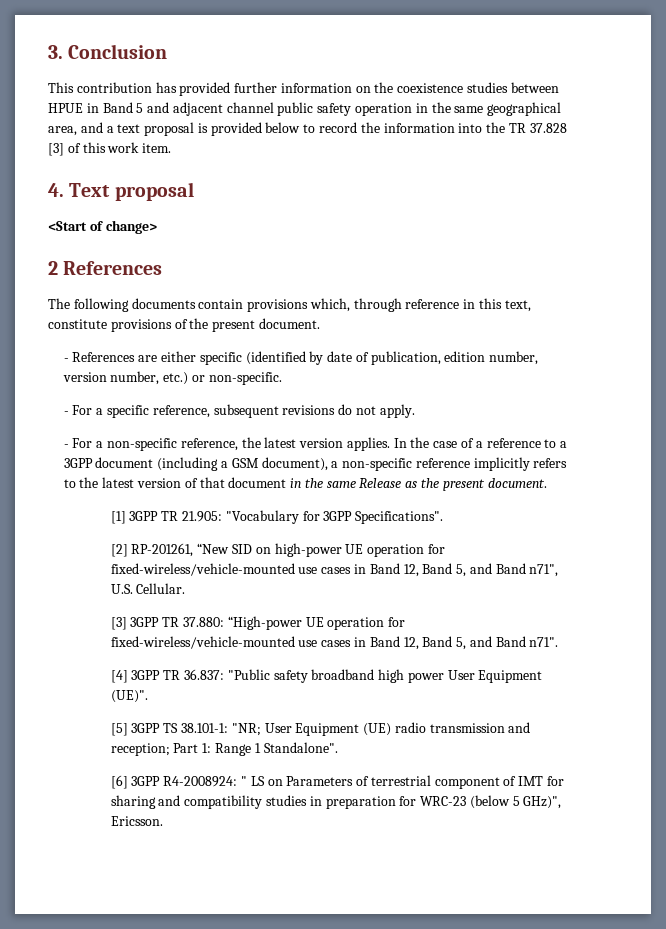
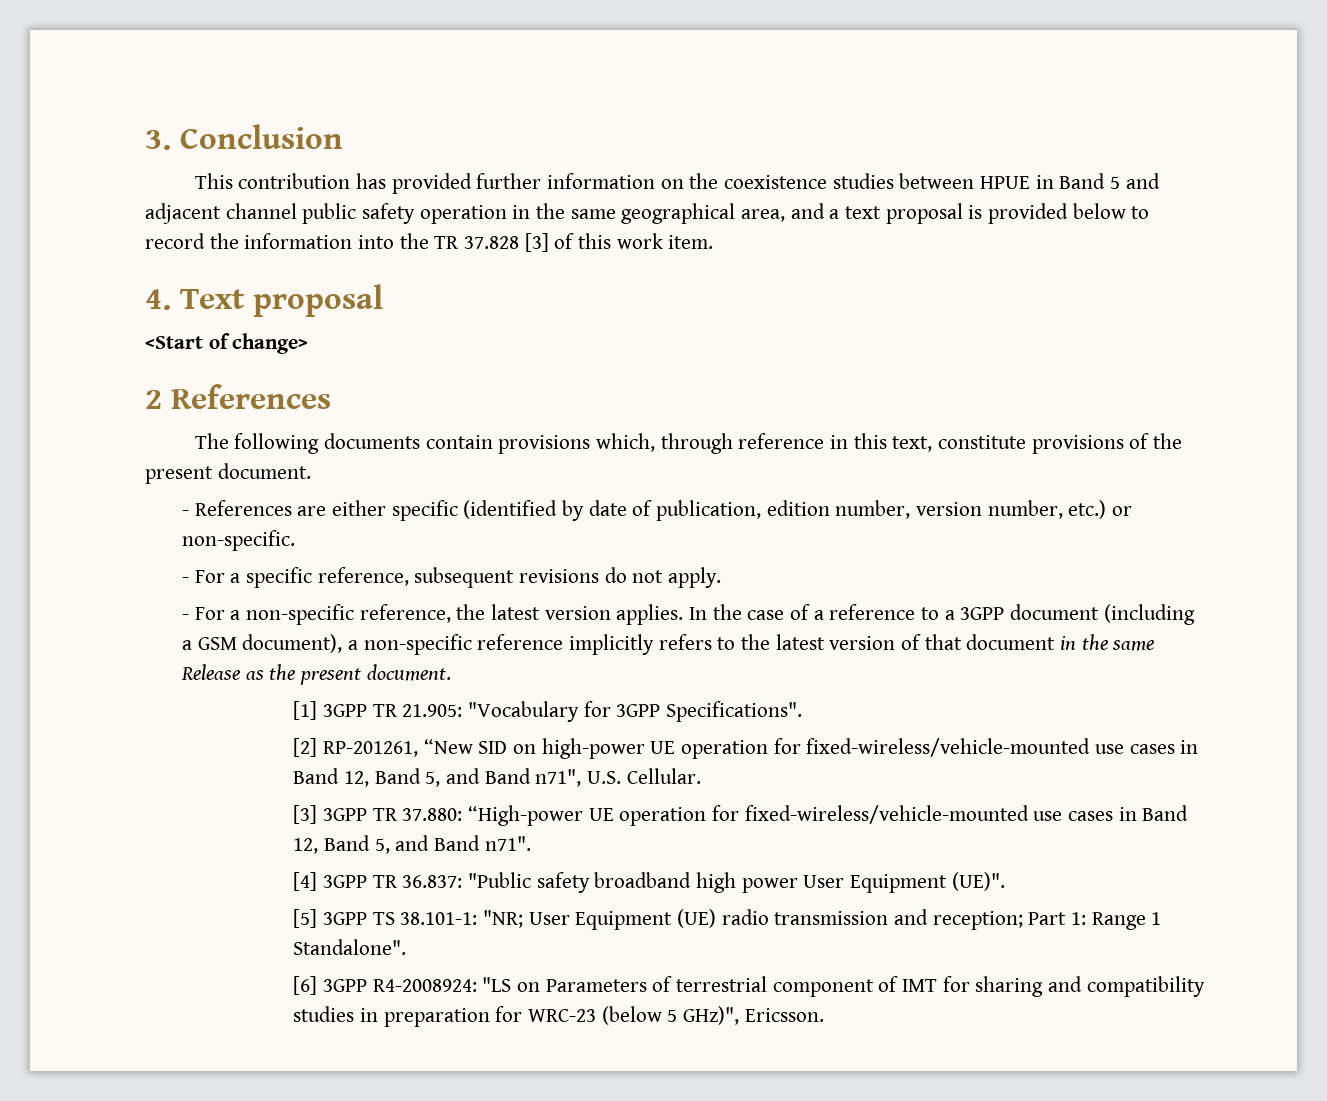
[241,776,265,786] " LS -> [482,977,512,992] "LS

